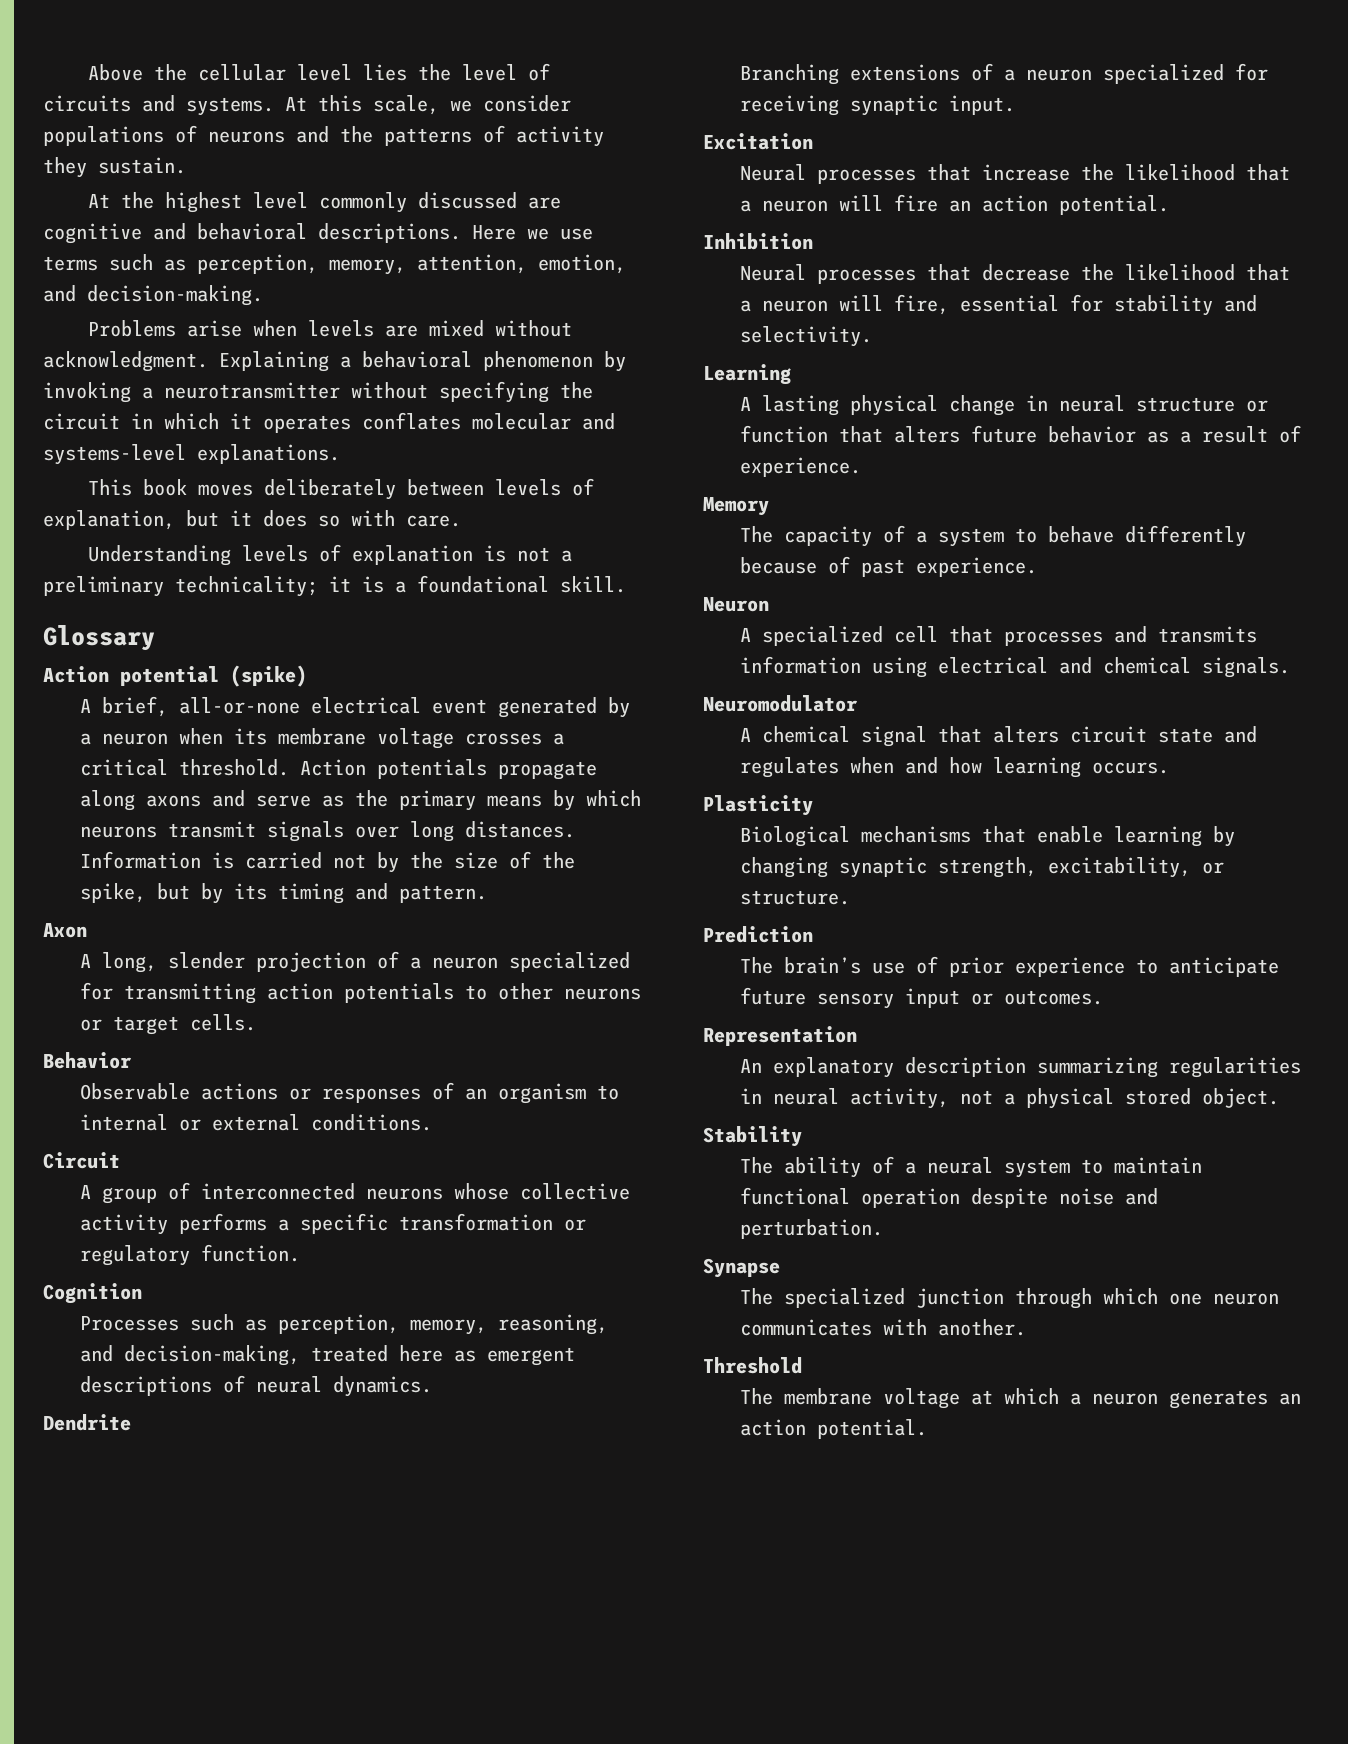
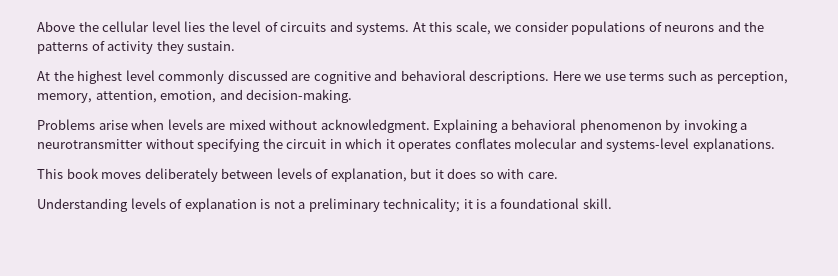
[43,625,155,651] [43,665,307,687] [80,696,631,718] [80,728,565,749] [80,759,598,780] [80,790,642,811] [80,821,576,842] [80,851,576,873] [80,883,488,904] [43,923,87,938] [80,951,631,973] [80,982,642,1004] [80,1014,257,1035] [43,1052,132,1069] [80,1082,620,1104] [80,1114,433,1131] [43,1152,120,1169] [80,1182,631,1204] [80,1213,587,1235] [80,1244,301,1266] [43,1283,142,1304] [80,1314,609,1335] [80,1345,576,1366] [80,1375,433,1397] [43,1414,131,1431] [740,63,1269,85] [740,95,1016,116] [703,133,813,150] [740,164,1291,184] [740,194,1170,215] [703,233,813,250] [740,264,1291,284] [740,294,1258,316] [740,326,873,347] [703,364,791,385] [740,395,1269,416] [740,425,1302,443] [740,457,862,477] [703,497,769,516] [740,525,1247,547] [740,556,1038,577] [703,597,769,612] [740,626,1258,646] [740,656,1291,678] [703,695,858,712] [740,726,1258,747] [740,757,1170,778] [703,795,813,816] [740,826,1236,847] [740,857,1225,878] [740,890,851,905] [703,926,813,943] [740,956,1280,977] [740,987,1104,1009] [703,1026,857,1046] [740,1057,1302,1078] [740,1088,1280,1109] [703,1126,802,1147] [740,1156,1203,1178] [740,1187,1159,1208] [740,1219,884,1239] [703,1258,780,1278] [740,1288,1280,1309] [740,1319,1027,1336] [703,1357,802,1374] [740,1388,1302,1409] [740,1419,928,1439] // Glossary // Action potential (spike) // A brief, all-or-none electrical event generated by a neuron when its membrane voltage crosses a critical threshold. Action potentials propagate along axons and serve as the primary means by which neurons transmit signals over long distances. Information is carried not by the size of the spike, but by its timing and pattern. // Axon // A long, slender projection of a neuron specialized for transmitting action potentials to other neurons or target cells. // Behavior // Observable actions or responses of an organism to internal or external conditions. // Circuit // A group of interconnected neurons whose collective activity performs a specific transformation or regulatory function. // Cognition // Processes such as perception, memory, reasoning, and decision-making, treated here as emergent descriptions of neural dynamics. // Dendrite // Branching extensions of a neuron specialized for receiving synaptic input. // Excitation // Neural processes that increase the likelihood that a neuron will fire an action potential. // Inhibition // Neural processes that decrease the likelihood that a neuron will fire, essential for stability and selectivity. // Learning // A lasting physical change in neural structure or function that alters future behavior as a result of experience. // Memory // The capacity of a system to behave differently because of past experience. // Neuron // A specialized cell that processes and transmits information using electrical and chemical signals. // Neuromodulator // A chemical signal that alters circuit state and regulates when and how learning occurs. // Plasticity // Biological mechanisms that enable learning by changing synaptic strength, excitability, or structure. // Prediction // The brain’s use of prior experience to anticipate future sensory input or outcomes. // Representation // An explanatory description summarizing regularities in neural activity, not a physical stored object. // Stability // The ability of a neural system to maintain functional operation despite noise and perturbation. // Synapse // The specialized junction through which one neuron communicates with another. // Threshold // The membrane voltage at which a neuron generates an action potential. -> (612, 203) none

